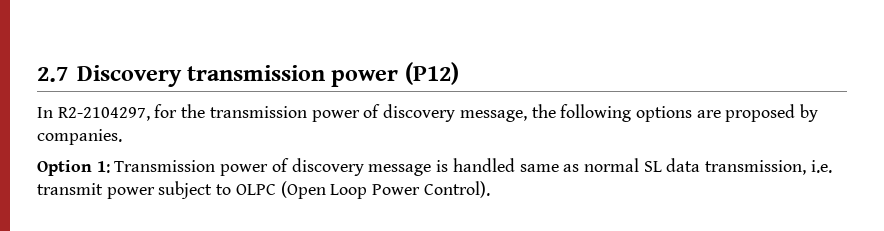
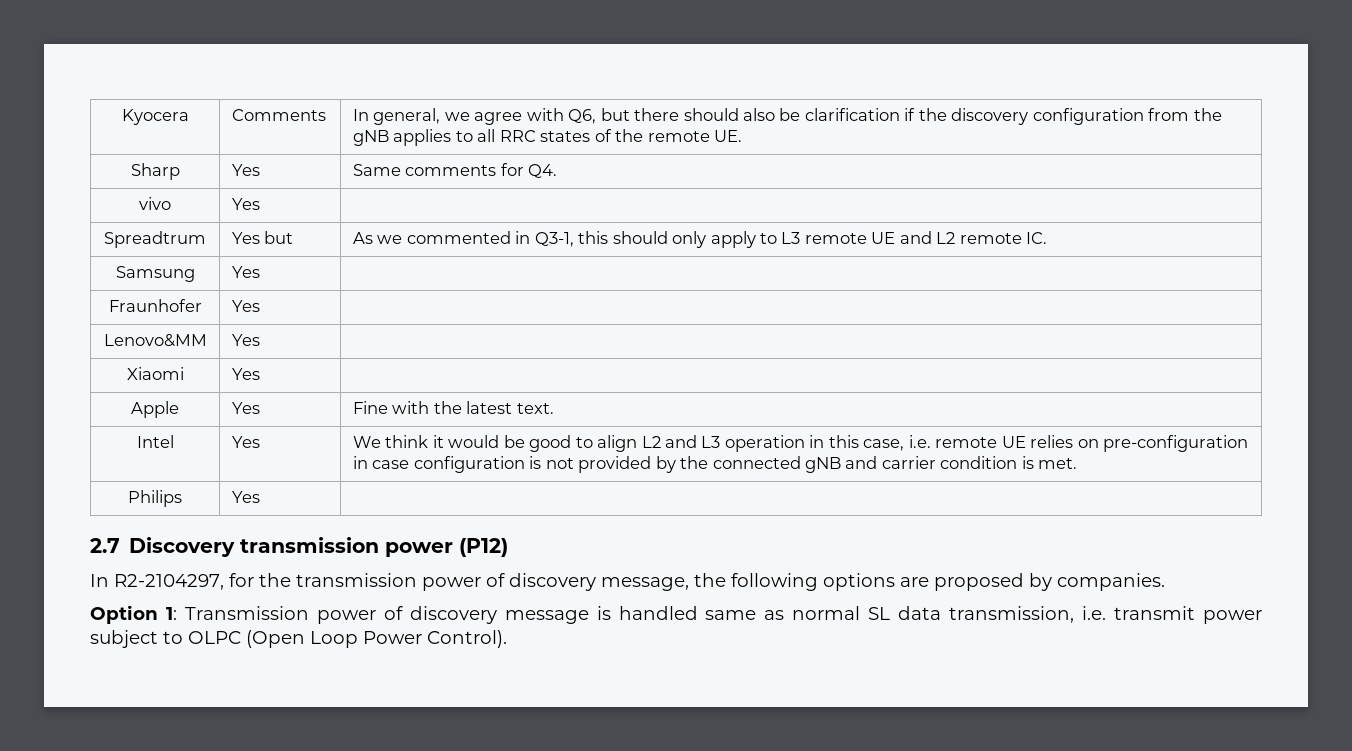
(37, 74) none -> [121,109,189,125] [231,109,326,121] [352,108,1222,125] [352,129,742,146] [130,163,180,180] [231,164,260,176] [352,163,558,178] [139,197,171,210] [231,198,260,210] [104,231,206,248] [231,231,294,244] [352,231,1048,248] [115,266,195,282] [231,266,260,278] [108,299,202,312] [231,300,260,312] [103,334,207,347] [231,334,260,346] [126,367,184,380] [231,368,260,380] [131,401,179,418] [231,402,260,414] [352,401,554,414] [136,435,174,448] [231,436,260,448] [352,435,1248,452] [352,456,1078,473] [128,490,182,507] [231,491,260,503] Kyocera | Comments | In general, we agree with Q6, but there should also be clarification if the discovery configuration from the gNB applies to all RRC states of the remote UE. // Sharp | Yes | Same comments for Q4. // vivo | Yes | // Spreadtrum | Yes but | As we commented in Q3-1, this should only apply to L3 remote UE and L2 remote IC. // Samsung | Yes | // Fraunhofer | Yes | // Lenovo&MM | Yes | // Xiaomi | Yes | // Apple | Yes | Fine with the latest text. // Intel | Yes | We think it would be good to align L2 and L3 operation in this case, i.e. remote UE relies on pre-configuration in case configuration is not provided by the connected gNB and carrier condition is met. // Philips | Yes | //

